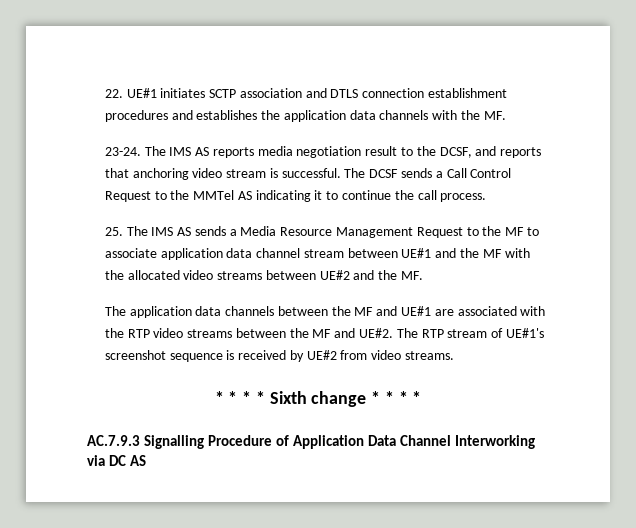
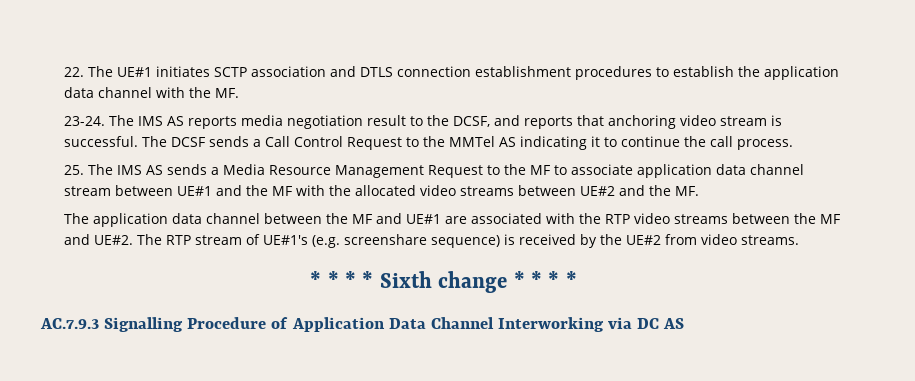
(123, 93) none -> [87,66,113,77] The
[171,110,258,120] and establishes -> [655,66,734,77] to establish
[379,110,429,120] channels -> [97,87,152,98] channel
[225,306,275,316] channels -> [205,213,260,224] channel
[104,350,223,362] screenshot sequence -> [311,234,500,248] (e.g. screenshare sequence)
(304, 356) none -> [599,234,622,245] the

